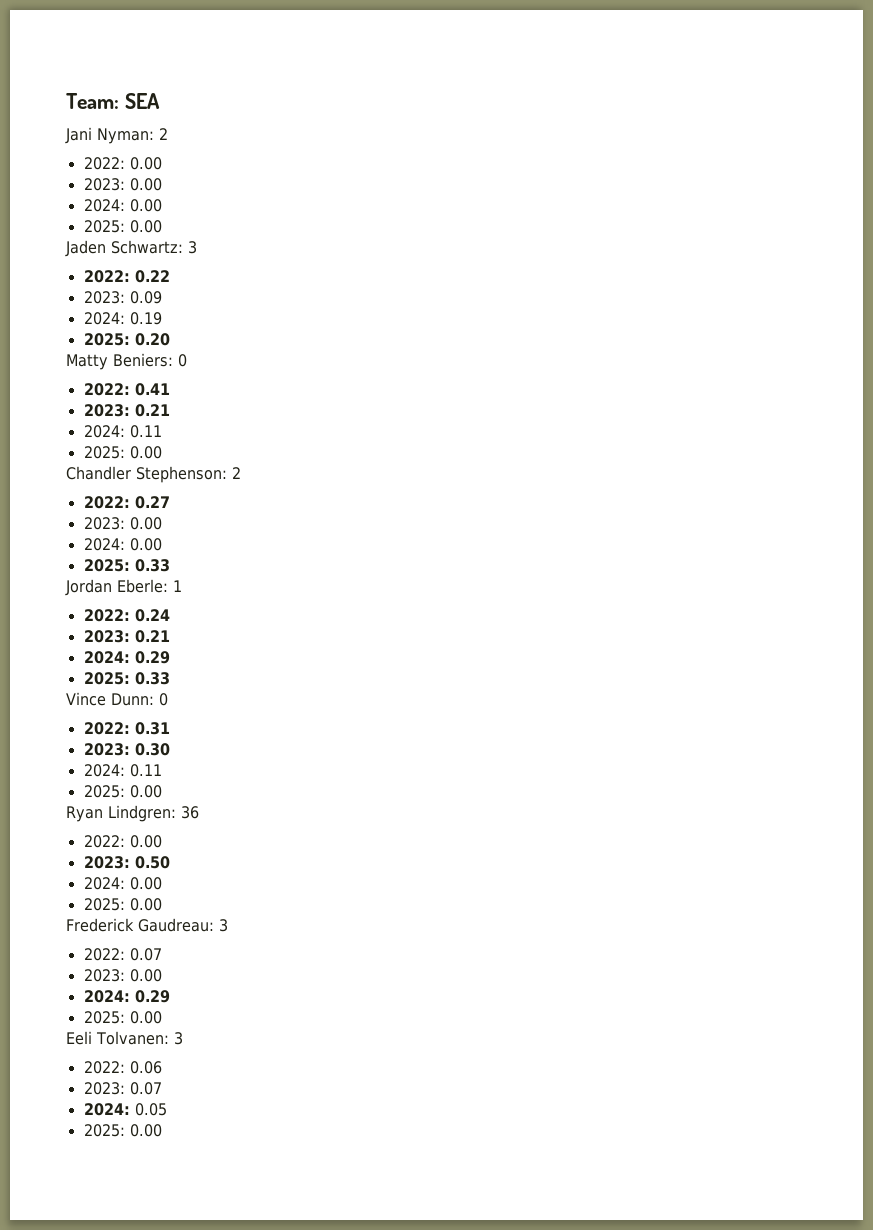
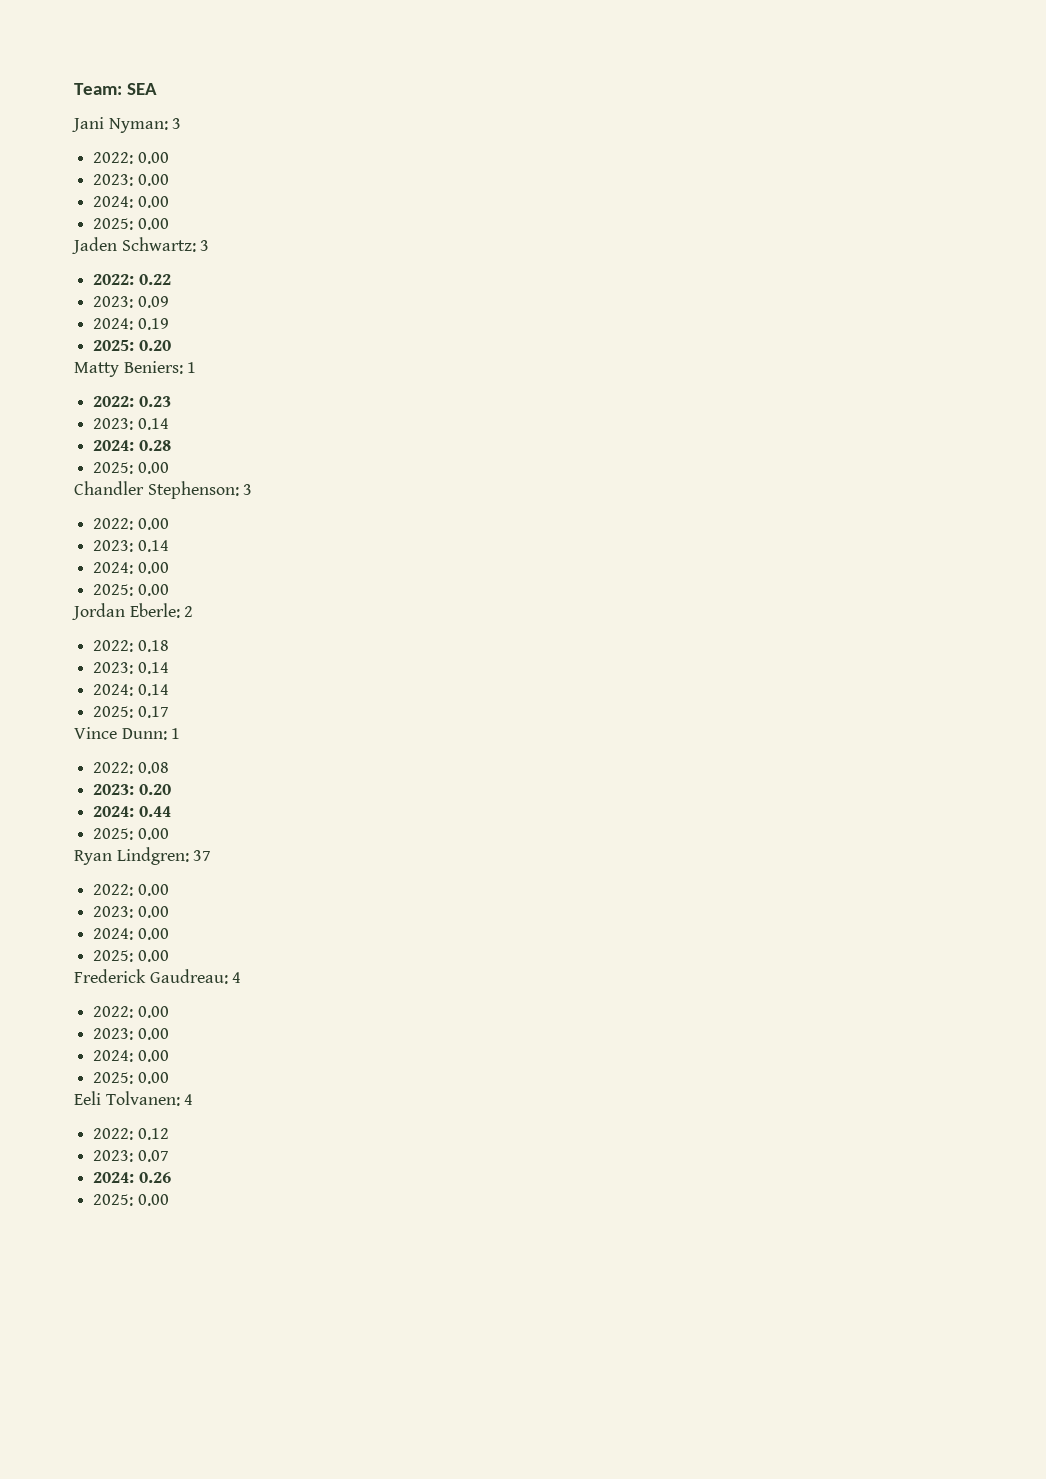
[159,128,168,140] 2 -> [172,118,182,129] 3
[178,354,187,367] [83,383,170,396] [83,404,170,417] [83,425,162,438] 0 // 2022: 0.41 // 2023: 0.21 // 2024: 0.11 -> [187,362,197,373] [93,396,171,407] [93,418,169,430] [93,440,171,451] 1 // 2022: 0.23 // 2023: 0.14 // 2024: 0.28
[232,467,241,479] [83,496,170,509] [83,517,162,530] [83,538,162,551] [83,559,170,572] 2 // 2022: 0.27 // 2023: 0.00 // 2024: 0.00 // 2025: 0.33 -> [243,484,253,495] [93,518,169,530] [93,540,169,552] [93,562,169,574] [93,584,169,596] 3 // 2022: 0.00 // 2023: 0.14 // 2024: 0.00 // 2025: 0.00
[173,580,182,592] [83,609,170,622] [83,630,170,643] [83,651,170,664] [83,672,170,685] [66,692,168,706] [83,722,170,735] [83,743,170,756] [83,764,162,777] 1 // 2022: 0.24 // 2023: 0.21 // 2024: 0.29 // 2025: 0.33 // Vince Dunn: 0 // 2022: 0.31 // 2023: 0.30 // 2024: 0.11 -> [184,606,194,617] [93,640,169,652] [93,662,169,674] [93,684,169,696] [93,706,169,718] [74,727,181,740] [93,762,169,774] [93,784,171,795] [93,806,171,817] 2 // 2022: 0.18 // 2023: 0.14 // 2024: 0.14 // 2025: 0.17 // Vince Dunn: 1 // 2022: 0.08 // 2023: 0.20 // 2024: 0.44
[180,806,199,819] [83,835,162,848] [83,856,170,869] 36 // 2022: 0.00 // 2023: 0.50 -> [193,850,212,861] [93,884,169,896] [93,906,169,918] 37 // 2022: 0.00 // 2023: 0.00
[218,919,228,932] [83,948,162,961] [83,969,162,982] [83,990,170,1003] 3 // 2022: 0.07 // 2023: 0.00 // 2024: 0.29 -> [232,972,242,983] [93,1006,169,1018] [93,1028,169,1040] [93,1050,169,1062] 4 // 2022: 0.00 // 2023: 0.00 // 2024: 0.00
[173,1032,183,1045] [83,1061,162,1074] 3 // 2022: 0.06 -> [184,1094,194,1105] [93,1128,169,1140] 4 // 2022: 0.12
[134,1103,167,1116] 0.05 -> [138,1172,171,1183] 0.26

